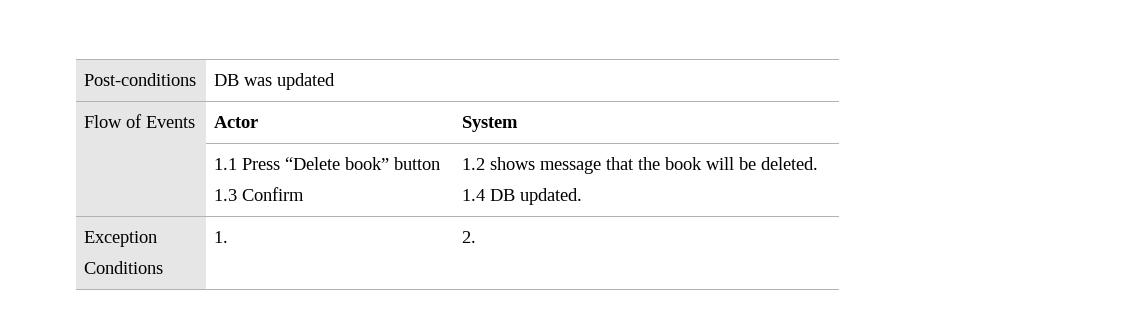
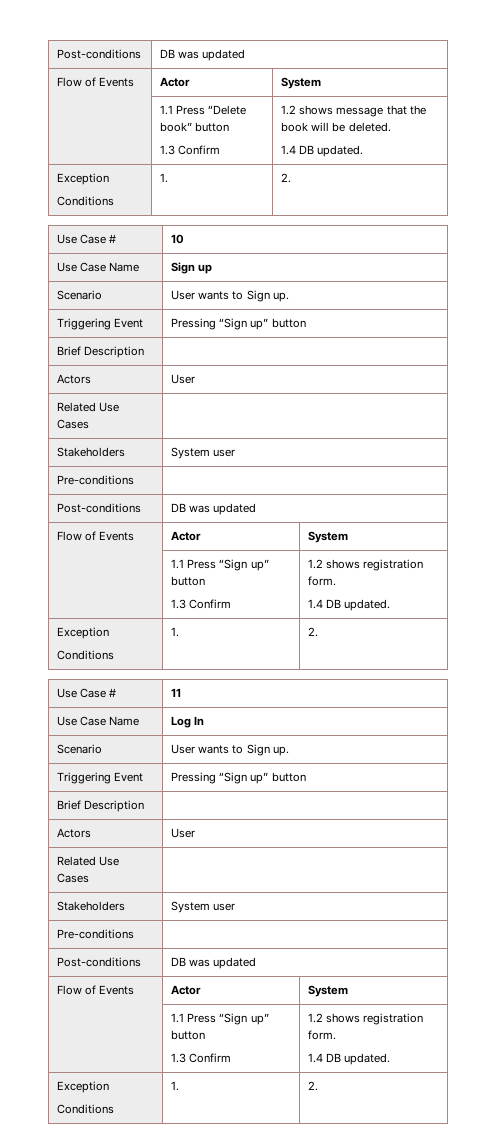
(476, 237) none -> [57,234,117,244] [171,234,185,244] [57,262,140,272] [171,262,213,274] [57,290,103,300] [171,290,289,302] [57,318,144,330] [171,318,306,330] [57,346,145,358] [57,374,92,384] [171,374,196,384] [57,402,120,412] [57,419,90,429] [57,447,126,457] [171,447,236,459] [57,475,135,485] [57,503,142,513] [171,503,257,515] [57,531,135,541] [171,531,202,541] [308,531,349,543] [171,559,269,571] [171,576,206,586] [171,599,232,609] [308,559,424,571] [308,576,337,586] [308,599,391,611] [57,627,110,639] [57,650,115,660] [171,627,180,637] [308,627,319,637] [57,688,117,698] [171,688,182,697] [57,716,140,726] [171,716,205,728] [57,744,103,754] [171,744,289,756] [57,772,144,784] [171,772,306,784] [57,800,145,812] [57,828,92,838] [171,828,196,838] [57,856,120,866] [57,873,90,883] [57,901,126,911] [171,901,236,913] [57,929,135,939] [57,957,142,967] [171,957,257,969] [57,985,135,995] [171,985,202,995] [308,985,349,997] [171,1013,269,1025] [171,1030,206,1040] [171,1053,232,1063] [308,1013,424,1025] [308,1030,337,1040] [308,1053,391,1065] [57,1081,110,1093] [57,1104,115,1114] [171,1081,180,1091] [308,1081,319,1091] // Use Case # | 10 // Use Case Name | Sign up // Scenario | User wants to Sign up. // Triggering Event | Pressing “Sign up” button // Brief Description | // Actors | User // Related Use Cases | // Stakeholders | System user // Pre-conditions | // Post-conditions | DB was updated // Flow of Events | Actor | System // | 1.1 Press “Sign up” button // 1.3 Confirm | 1.2 shows registration form. // 1.4 DB updated. // Exception // Conditions | 1. | 2. // Use Case # | 11 // Use Case Name | Log In // Scenario | User wants to Sign up. // Triggering Event | Pressing “Sign up” button // Brief Description | // Actors | User // Related Use Cases | // Stakeholders | System user // Pre-conditions | // Post-conditions | DB was updated // Flow of Events | Actor | System // | 1.1 Press “Sign up” button // 1.3 Confirm | 1.2 shows registration form. // 1.4 DB updated. // Exception // Conditions | 1. | 2.

